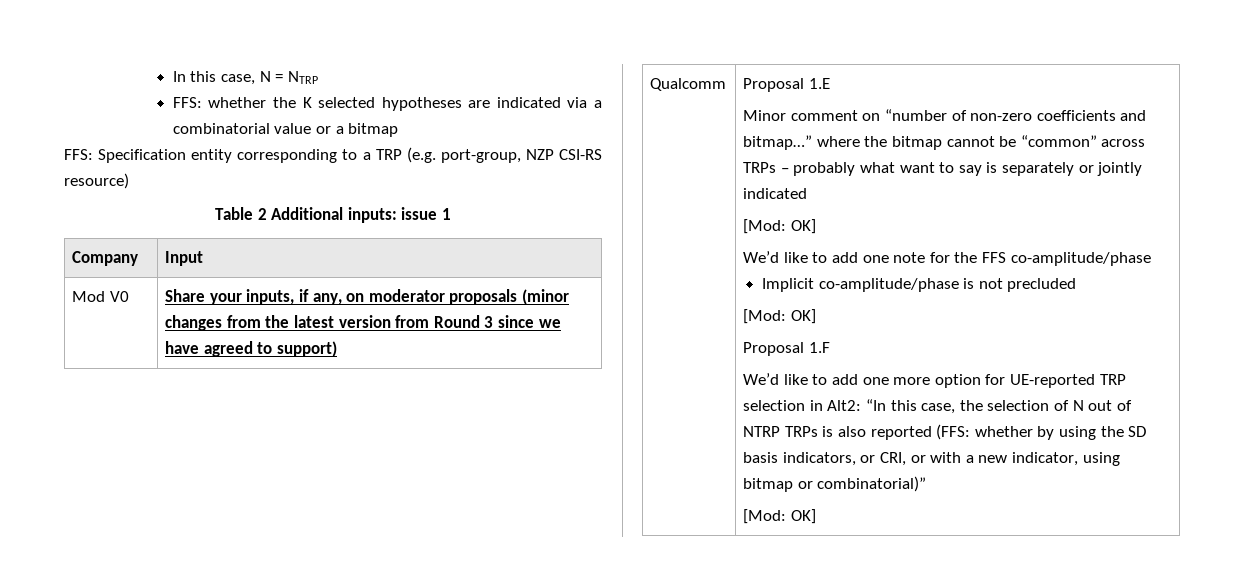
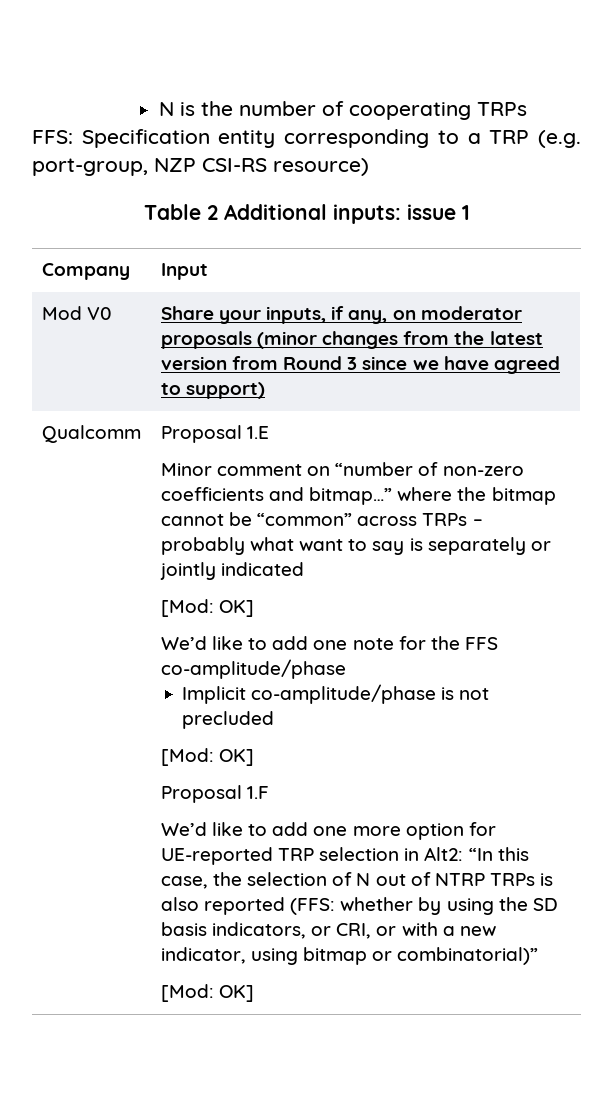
[172,71,318,85] [172,97,603,111] [172,123,399,137] In this case, N = NTRP // FFS: whether the K selected hypotheses are indicated via a combinatorial value or a bitmap -> [158,101,527,120] N is the number of cooperating TRPs

